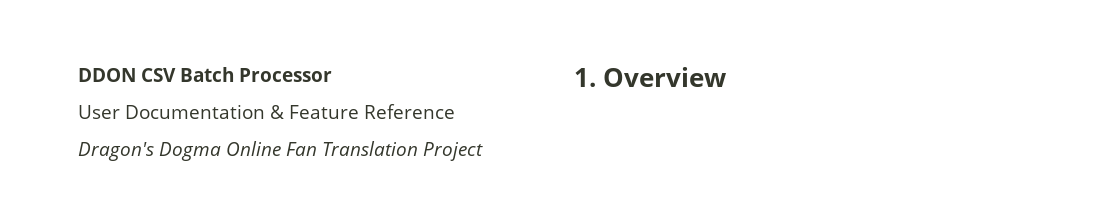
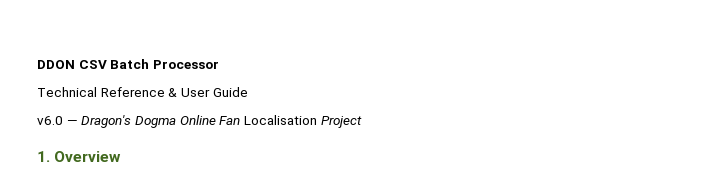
[78,104,455,119] User Documentation & Feature Reference // -> [37,87,248,97] [37,116,78,125] Technical Reference & User Guide // v6.0 —
[322,141,418,156] Translation -> [243,115,317,125] Localisation

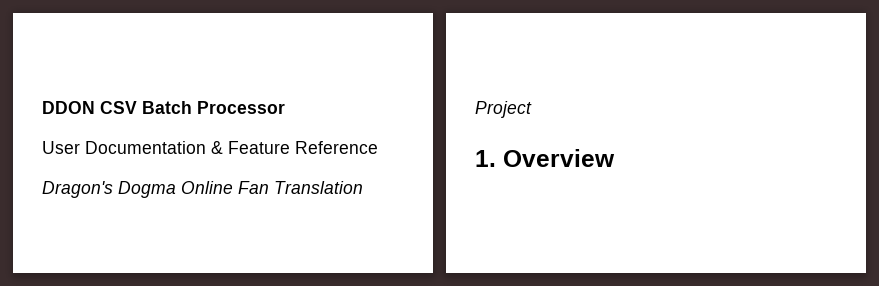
[37,87,248,97] [37,116,78,125] Technical Reference & User Guide // v6.0 — -> [42,141,378,154] User Documentation & Feature Reference //
[243,115,317,125] Localisation -> [274,181,363,194] Translation

